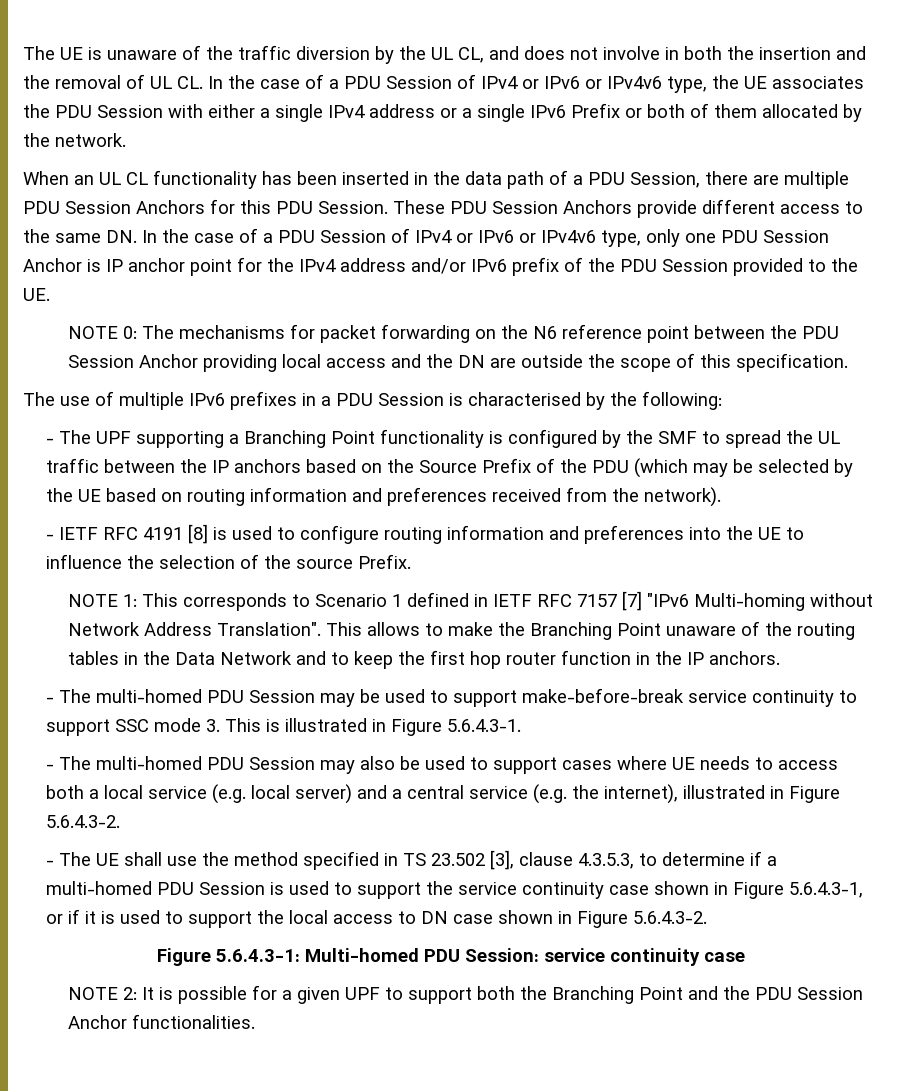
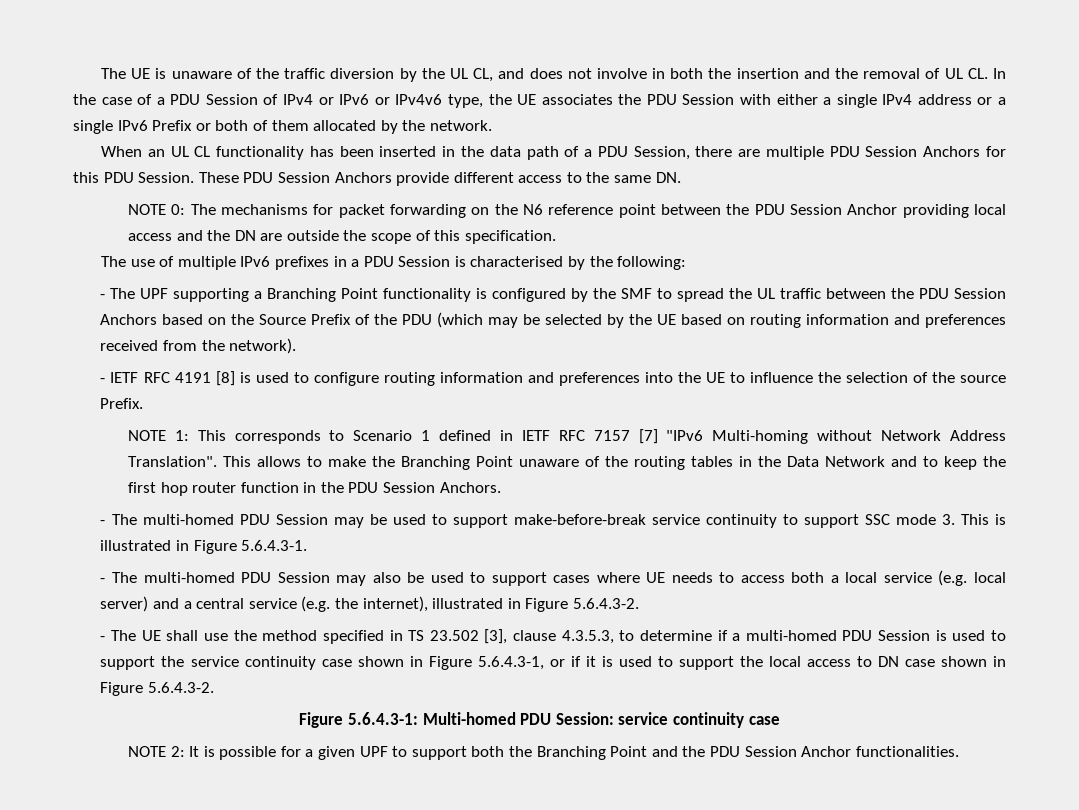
[142,228,829,247] [23,257,858,276] [23,288,50,301] In the case of a PDU Session of IPv4 or IPv6 or IPv4v6 type, only one PDU Session Anchor is IP anchor point for the IPv4 address and/or IPv6 prefix of the PDU Session provided to the UE. -> (681, 177) none
[211,459,301,473] IP anchors -> [919,288,1006,299] [100,314,158,325] PDU Session Anchors
[687,651,781,665] IP anchors. -> [348,482,501,493] PDU Session Anchors.

